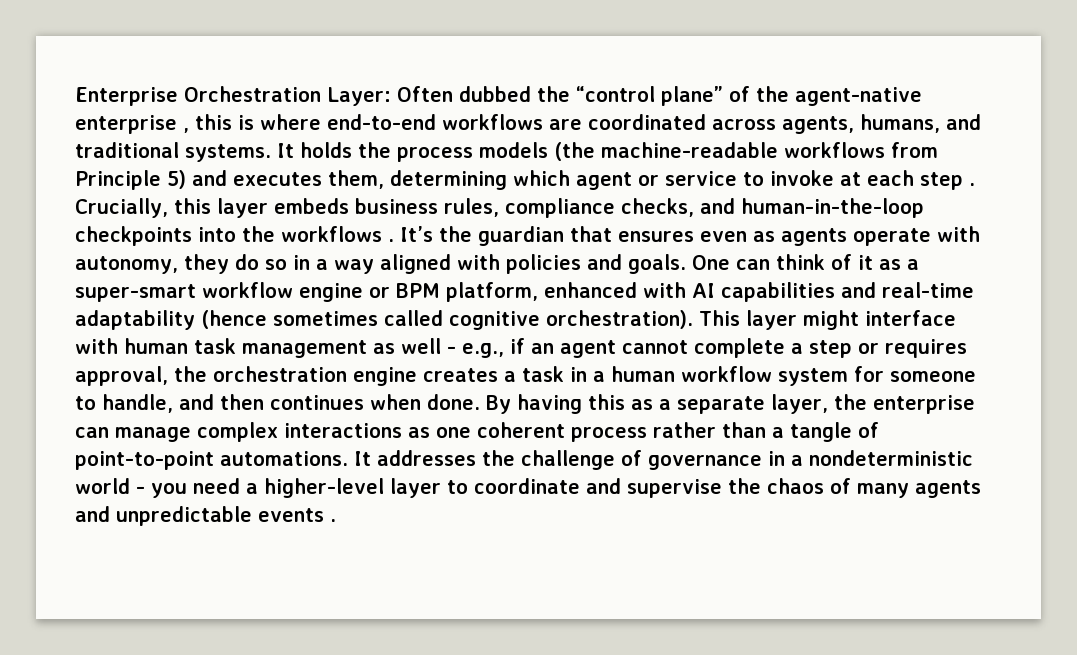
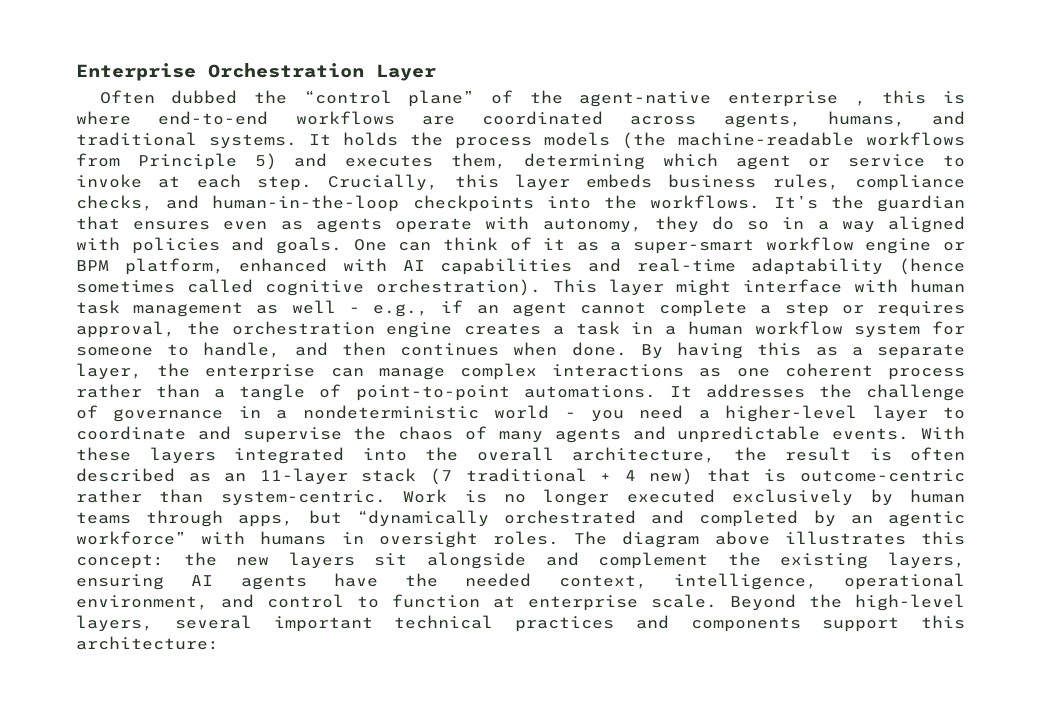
[327,87,391,106] Layer: -> [376,64,436,81] Layer //
[920,172,975,190] step . -> [256,176,312,191] step.
[281,226,394,242] workflows . -> [650,195,761,209] workflows.
[258,508,336,522] events . -> [832,426,966,440] [76,447,965,464] [76,468,966,485] [76,489,965,506] [76,510,966,527] [76,531,966,548] [76,552,966,569] [76,573,965,590] [76,594,965,611] [76,615,965,632] [76,636,219,650] events. With these layers integrated into the overall architecture, the result is often described as an 11-layer stack (7 traditional + 4 new) that is outcome-centric rather than system-centric. Work is no longer executed exclusively by human teams through apps, but “dynamically orchestrated and completed by an agentic workforce” with humans in oversight roles. The diagram above illustrates this concept: the new layers sit alongside and complement the existing layers, ensuring AI agents have the needed context, intelligence, operational environment, and control to function at enterprise scale. Beyond the high-level layers, several important technical practices and components support this architecture:

